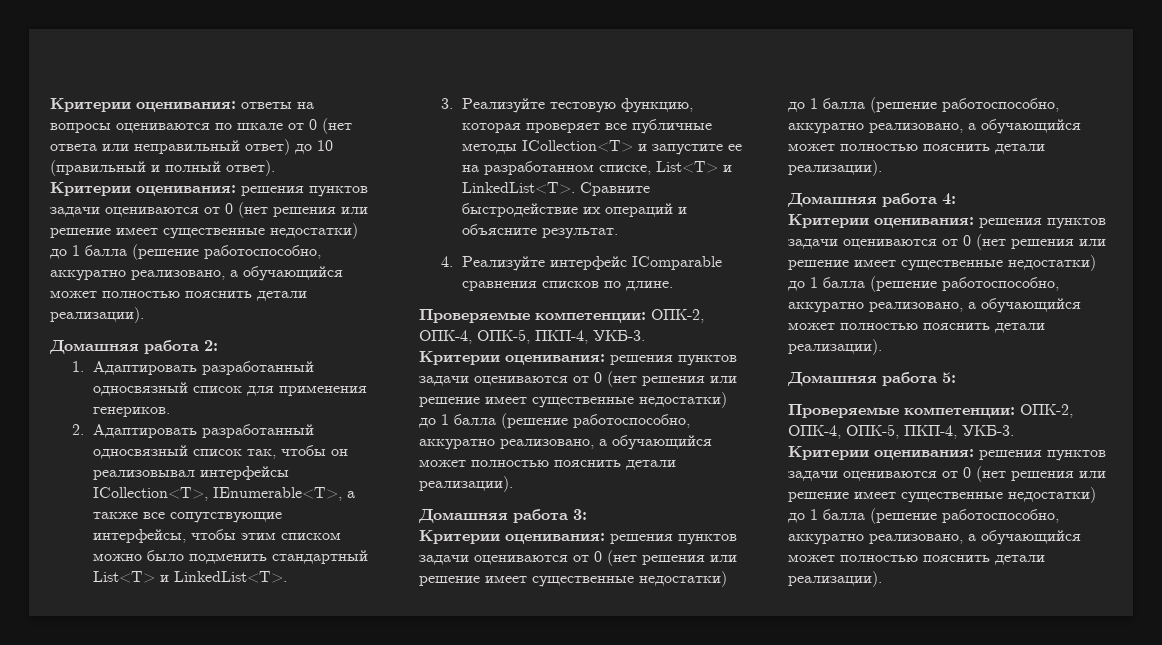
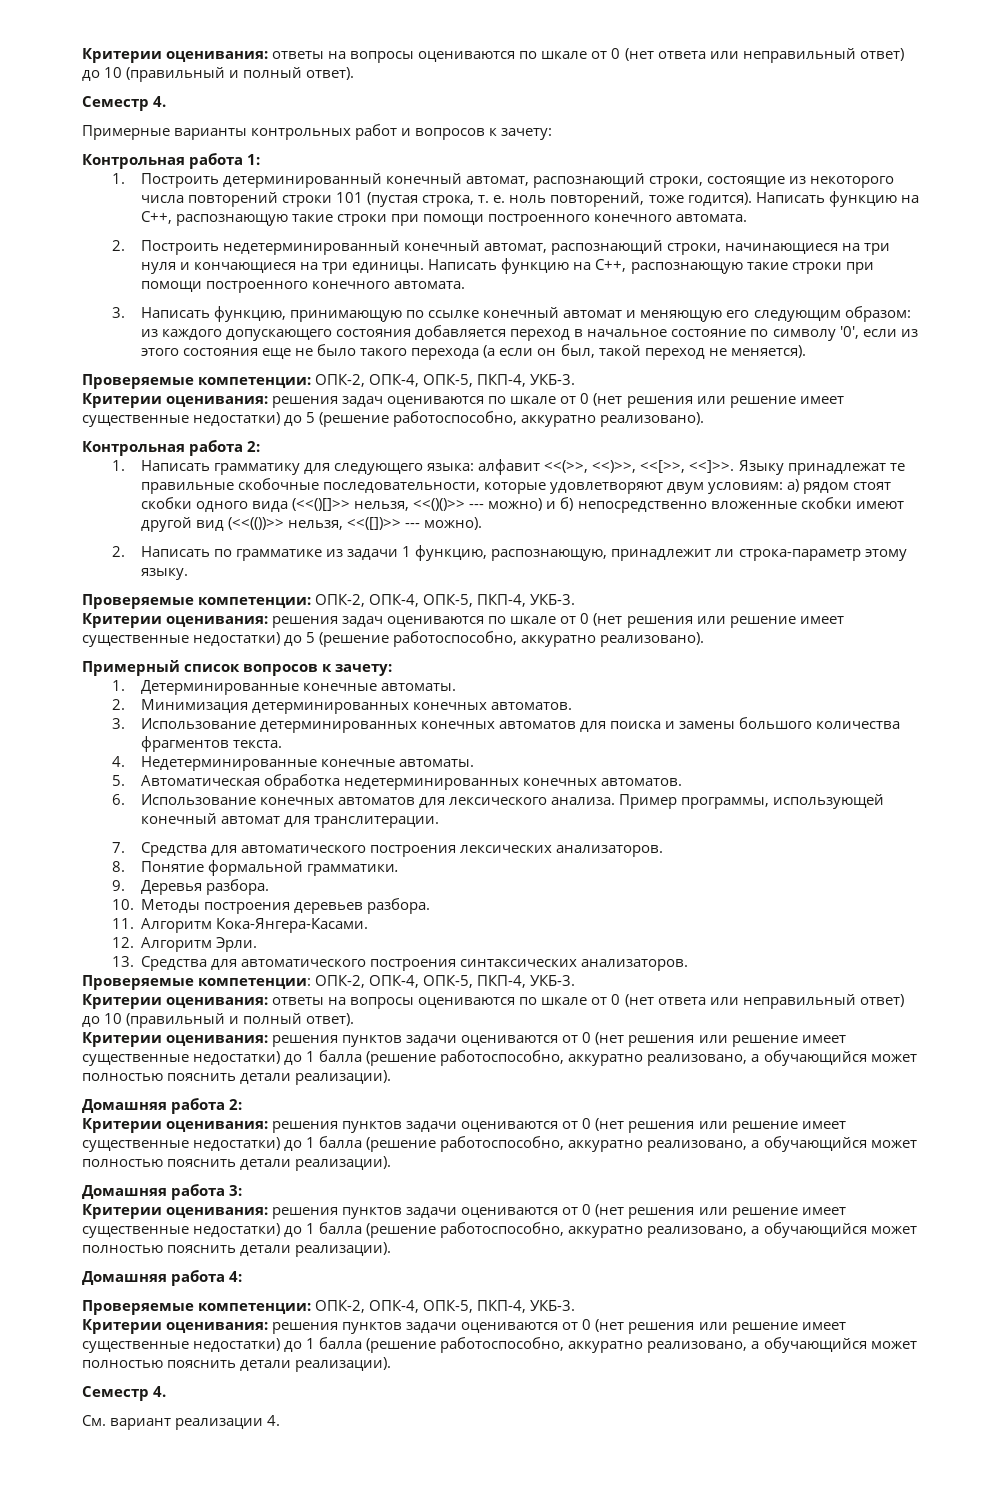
(275, 168) none -> [82,96,167,111] [82,124,553,140] [82,153,261,169] [111,173,895,188] [141,191,919,207] [141,211,748,226] [111,240,891,255] [141,258,874,274] [141,281,466,293] [111,306,911,322] [141,325,918,341] [141,344,806,360] [82,374,576,389] [82,393,844,408] [82,411,705,427] [82,440,261,456] [111,459,905,475] [141,478,892,494] [141,497,904,513] [141,517,483,532] [111,545,907,561] [141,568,189,580] [82,594,576,609] [82,613,844,628] [82,631,705,647] [82,660,393,676] [111,680,457,695] [111,699,573,714] [111,717,901,733] [141,736,283,752] [111,756,475,771] [111,774,683,790] [111,794,885,809] [141,813,440,828] [111,842,664,857] [111,860,400,876] [111,879,270,895] [111,898,431,914] [111,918,369,933] [111,937,258,952] [111,956,689,971] [82,975,576,990] [82,994,904,1009] [82,1013,355,1028] // Семестр 4. // Примерные варианты контрольных работ и вопросов к зачету: // Контрольная работа 1: // 1. Построить детерминированный конечный автомат, распознающий строки, состоящие из некоторого числа повторений строки 101 (пустая строка, т. е. ноль повторений, тоже годится). Написать функцию на C++, распознающую такие строки при помощи построенного конечного автомата. // 2. Построить недетерминированный конечный автомат, распознающий строки, начинающиеся на три нуля и кончающиеся на три единицы. Написать функцию на C++, распознающую такие строки при помощи построенного конечного автомата. // 3. Написать функцию, принимающую по ссылке конечный автомат и меняющую его следующим образом: из каждого допускающего состояния добавляется переход в начальное состояние по символу '0', если из этого состояния еще не было такого перехода (а если он был, такой переход не меняется). // Проверяемые компетенции: ОПК-2, ОПК-4, ОПК-5, ПКП-4, УКБ-3. // Критерии оценивания: решения задач оцениваются по шкале от 0 (нет решения или решение имеет существенные недостатки) до 5 (решение работоспособно, аккуратно реализовано). // Контрольная работа 2: // 1. Написать грамматику для следующего языка: алфавит <<(>>, <<)>>, <<[>>, <<]>>. Языку принадлежат те правильные скобочные последовательности, которые удовлетворяют двум условиям: а) рядом стоят скобки одного вида (<<()[]>> нельзя, <<()()>> --- можно) и б) непосредственно вложенные скобки имеют другой вид (<<(())>> нельзя, <<([])>> --- можно). // 2. Написать по грамматике из задачи 1 функцию, распознающую, принадлежит ли строка-параметр этому языку. // Проверяемые компетенции: ОПК-2, ОПК-4, ОПК-5, ПКП-4, УКБ-3. // Критерии оценивания: решения задач оцениваются по шкале от 0 (нет решения или решение имеет существенные недостатки) до 5 (решение работоспособно, аккуратно реализовано). // Примерный список вопросов к зачету: // 1. Детерминированные конечные автоматы. // 2. Минимизация детерминированных конечных автоматов. // 3. Использование детерминированных конечных автоматов для поиска и замены большого количества фрагментов текста. // 4. Недетерминированные конечные автоматы. // 5. Автоматическая обработка недетерминированных конечных автоматов. // 6. Использование конечных автоматов для лексического анализа. Пример программы, использующей конечный автомат для транслитерации. // 7. Средства для автоматического построения лексических анализаторов. // 8. Понятие формальной грамматики. // 9. Деревья разбора. // 10. Методы построения деревьев разбора. // 11. Алгоритм Кока-Янгера-Касами. // 12. Алгоритм Эрли. // 13. Средства для автоматического построения синтаксических анализаторов. // Проверяемые компетенции: ОПК-2, ОПК-4, ОПК-5, ПКП-4, УКБ-3. // Критерии оценивания: ответы на вопросы оцениваются по шкале от 0 (нет ответа или неправильный ответ) до 10 (правильный и полный ответ).
[71,361,315,375] [93,382,368,396] [93,407,171,417] [71,424,315,438] [93,445,349,459] [93,466,290,480] [93,487,356,501] [93,512,283,523] [93,529,342,543] [93,550,369,564] [93,571,288,583] [440,98,694,113] [462,119,713,134] [462,140,743,155] [462,161,733,175] [462,182,651,196] [462,203,688,217] [462,224,619,239] [440,256,723,271] [462,281,674,291] [419,309,704,323] [419,329,645,344] // 1. Адаптировать разработанный односвязный список для применения генериков. // 2. Адаптировать разработанный односвязный список так, чтобы он реализовывал интерфейсы ICollection<T>, IEnumerable<T>, а также все сопутствующие интерфейсы, чтобы этим списком можно было подменить стандартный List<T> и LinkedList<T>. // 3. Реализуйте тестовую функцию, которая проверяет все публичные методы ICollection<T> и запустите ее на разработанном списке, List<T> и LinkedList<T>. Сравните быстродействие их операций и объясните результат. // 4. Реализуйте интерфейс IComparable сравнения списков по длине. // Проверяемые компетенции: ОПК-2, ОПК-4, ОПК-5, ПКП-4, УКБ-3. -> (243, 1104) none
[788,214,1106,229] [788,234,1106,250] [788,255,1096,271] [788,276,1059,292] [788,298,1081,313] [788,322,1045,333] [788,339,882,355] [787,372,956,386] // Критерии оценивания: решения пунктов задачи оцениваются от 0 (нет решения или решение имеет существенные недостатки) до 1 балла (решение работоспособно, аккуратно реализовано, а обучающийся может полностью пояснить детали реализации). // Домашняя работа 5: -> (243, 1276) none
(882, 579) none -> [82,1386,167,1401] [82,1415,281,1430] // Семестр 4. // См. вариант реализации 4.

